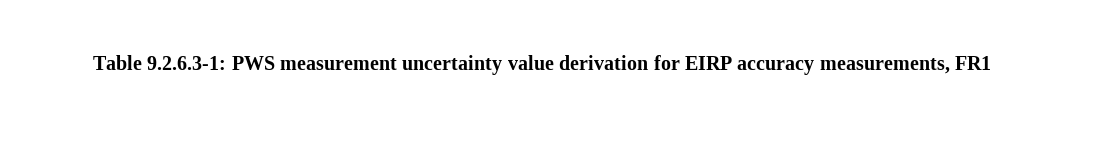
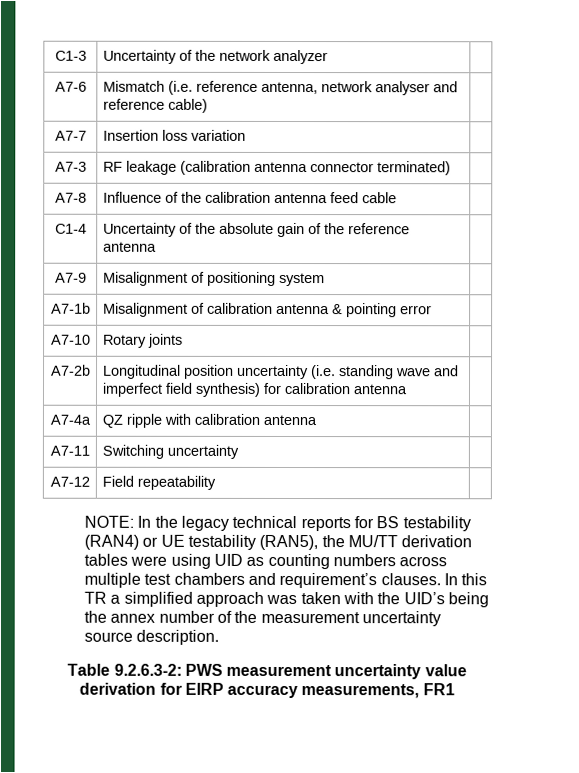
[92,55,227,70] Table 9.2.6.3-1: -> [54,50,87,61] [102,49,328,65] [54,81,87,92] [102,80,458,96] [102,98,208,113] [54,130,87,141] [102,129,246,141] [54,161,87,172] [102,160,451,176] [54,192,87,203] [102,191,397,204] [54,223,87,234] [102,222,410,238] [102,241,157,252] [54,272,87,283] [102,271,325,287] [50,302,91,314] [102,302,432,318] [50,334,91,345] [102,333,183,348] [50,364,91,376] [102,364,459,380] [101,382,408,397] [49,414,91,425] [101,413,317,428] [49,445,90,456] [101,444,239,459] [49,476,90,487] [101,475,216,490] [84,515,471,532] [84,534,473,551] [84,553,448,570] [84,572,488,589] [84,591,490,608] [84,610,442,627] [84,629,220,645] [67,663,182,676] C1-3 | Uncertainty of the network analyzer | // A7-6 | Mismatch (i.e. reference antenna, network analyser and reference cable) | // A7-7 | Insertion loss variation | // A7-3 | RF leakage (calibration antenna connector terminated) | // A7-8 | Influence of the calibration antenna feed cable | // C1-4 | Uncertainty of the absolute gain of the reference antenna | // A7-9 | Misalignment of positioning system | // A7-1b | Misalignment of calibration antenna & pointing error | // A7-10 | Rotary joints | // A7-2b | Longitudinal position uncertainty (i.e. standing wave and imperfect field synthesis) for calibration antenna | // A7-4a | QZ ripple with calibration antenna | // A7-11 | Switching uncertainty | // A7-12 | Field repeatability | // NOTE: In the legacy technical reports for BS testability (RAN4) or UE testability (RAN5), the MU/TT derivation tables were using UID as counting numbers across multiple test chambers and requirement’s clauses. In this TR a simplified approach was taken with the UID’s being the annex number of the measurement uncertainty source description. // Table 9.2.6.3-2:

